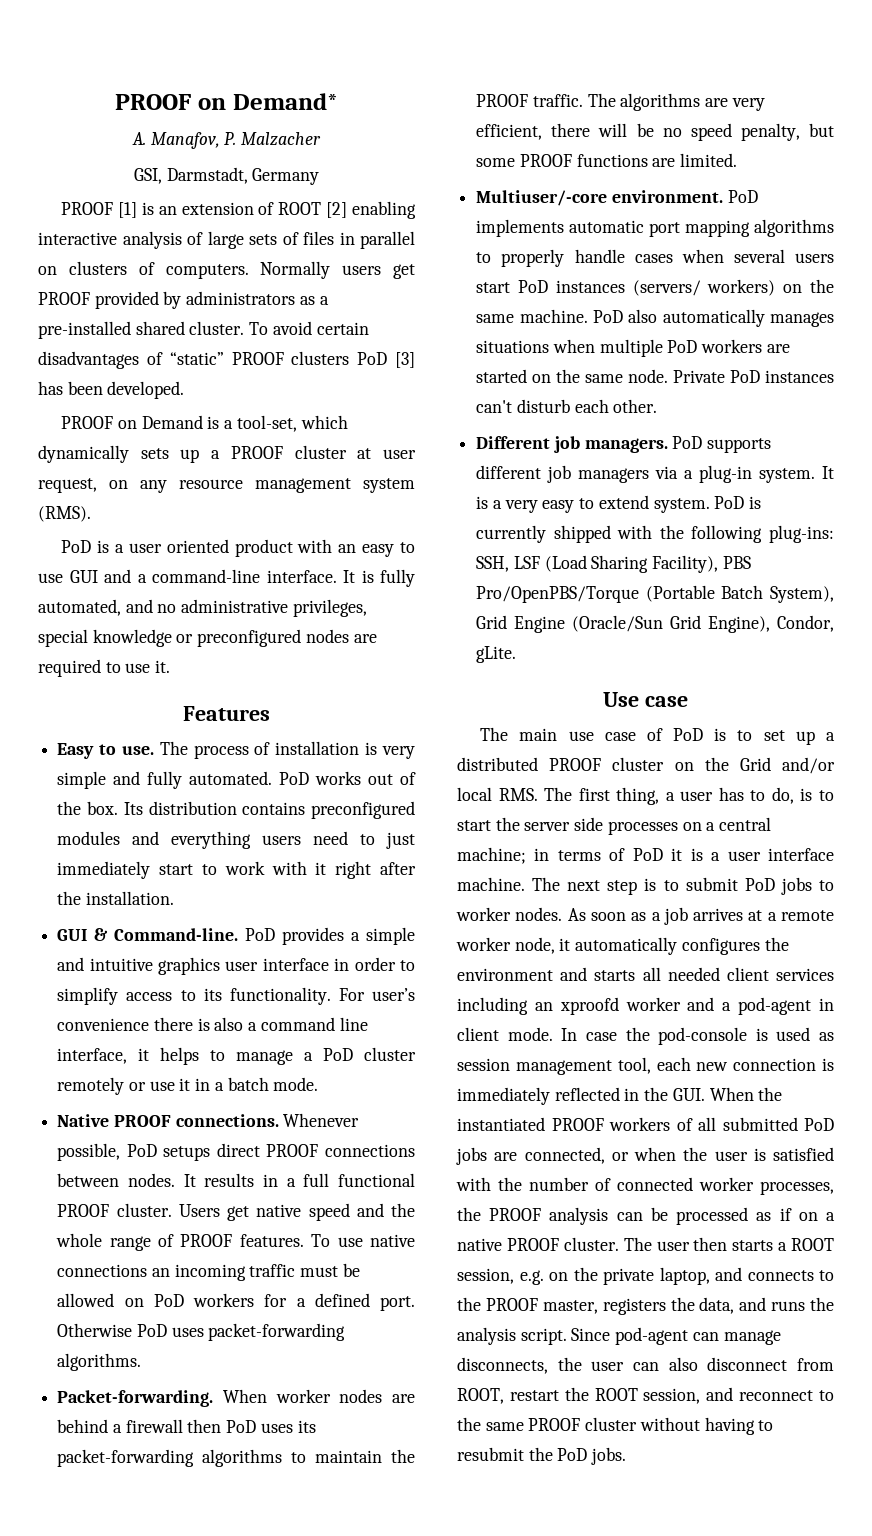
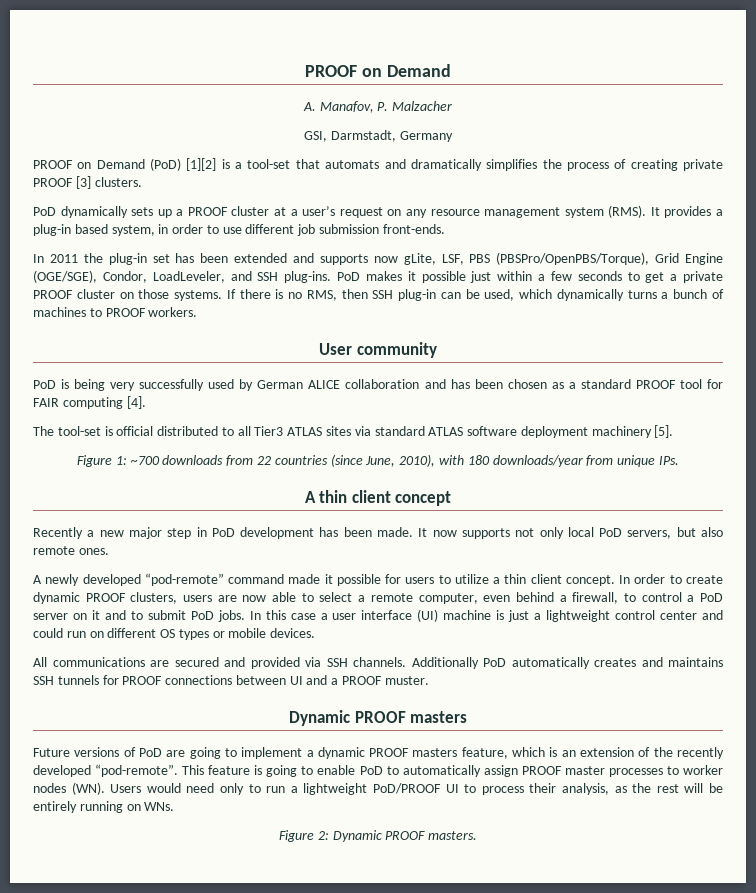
[115,93,338,110] PROOF on Demand* -> [305,64,451,77] PROOF on Demand
[118,201,416,219] [38,231,415,249] [38,261,415,279] [38,291,329,309] [38,321,369,339] [38,351,415,369] [38,381,185,399] [61,415,348,432] [1] is an extension of ROOT [2] enabling interactive analysis of large sets of files in parallel on clusters of computers. Normally users get PROOF provided by administrators as a pre-installed shared cluster. To avoid certain disadvantages of “static” PROOF clusters PoD [3] has been developed. // PROOF on Demand is a tool-set, which -> [77,158,724,171] [33,176,142,189] [33,207,56,216] on Demand (PoD) [1][2] is a tool-set that automats and dramatically simplifies the process of creating private PROOF [3] clusters. // PoD
[383,449,417,459] [38,478,97,493] user request, -> [290,206,383,218] a user’s request
[61,539,415,557] [38,569,415,587] [38,599,367,617] [38,629,377,647] [38,659,171,677] [183,706,270,721] [57,741,415,759] [57,771,417,789] [57,801,415,819] [57,831,415,849] [57,861,416,879] [57,891,174,905] [57,927,415,945] [57,957,416,975] [57,987,415,1005] [57,1017,368,1031] [57,1047,417,1065] [57,1077,319,1095] [57,1113,360,1127] [57,1143,416,1161] [57,1173,416,1187] [57,1203,415,1221] [56,1233,416,1251] [57,1263,360,1281] [57,1293,415,1311] [57,1323,346,1341] [57,1353,142,1371] [57,1389,415,1407] [57,1419,316,1433] [57,1449,415,1467] [476,93,765,111] [476,123,834,141] [476,153,738,167] [476,190,758,206] [476,219,834,237] [476,249,834,267] [476,279,835,296] [476,309,834,327] [476,339,790,357] [476,369,834,383] [476,399,658,413] [476,436,772,453] [476,465,834,483] [476,495,762,513] [476,525,834,543] [476,555,751,573] [476,585,834,603] [476,615,834,633] [476,646,517,663] [603,692,688,707] [480,727,835,745] [457,757,835,774] [457,787,834,805] [457,817,772,835] [457,847,835,864] [457,877,834,895] [456,907,834,925] [456,937,789,955] [457,967,834,981] [457,997,834,1015] [457,1027,834,1045] [457,1057,834,1075] [457,1087,783,1105] [457,1117,834,1131] [456,1147,834,1165] [456,1177,834,1195] [457,1207,835,1225] [457,1237,834,1251] [457,1267,834,1285] [457,1297,834,1315] [457,1327,781,1345] [457,1357,834,1374] [457,1387,834,1404] [457,1417,774,1435] [457,1447,627,1465] // PoD is a user oriented product with an easy to use GUI and a command-line interface. It is fully automated, and no administrative privileges, special knowledge or preconfigured nodes are required to use it. // Features // Easy to use. The process of installation is very simple and fully automated. PoD works out of the box. Its distribution contains preconfigured modules and everything users need to just immediately start to work with it right after the installation. // GUI & Command-line. PoD provides a simple and intuitive graphics user interface in order to simplify access to its functionality. For user’s convenience there is also a command line interface, it helps to manage a PoD cluster remotely or use it in a batch mode. // Native PROOF connections. Whenever possible, PoD setups direct PROOF connections between nodes. It results in a full functional PROOF cluster. Users get native speed and the whole range of PROOF features. To use native connections an incoming traffic must be allowed on PoD workers for a defined port. Otherwise PoD uses packet-forwarding algorithms. // Packet-forwarding. When worker nodes are behind a firewall then PoD uses its packet-forwarding algorithms to maintain the PROOF traffic. The algorithms are very efficient, there will be no speed penalty, but some PROOF functions are limited. // Multiuser/-core environment. PoD implements automatic port mapping algorithms to properly handle cases when several users start PoD instances (servers/ workers) on the same machine. PoD also automatically manages situations when multiple PoD workers are started on the same node. Private PoD instances can't disturb each other. // Different job managers. PoD supports different job managers via a plug-in system. It is a very easy to extend system. PoD is currently shipped with the following plug-ins: SSH, LSF (Load Sharing Facility), PBS Pro/OpenPBS/Torque (Portable Batch System), Grid Engine (Oracle/Sun Grid Engine), Condor, gLite. // Use case // The main use case of PoD is to set up a distributed PROOF cluster on the Grid and/or local RMS. The first thing, a user has to do, is to start the server side processes on a central machine; in terms of PoD it is a user interface machine. The next step is to submit PoD jobs to worker nodes. As soon as a job arrives at a remote worker node, it automatically configures the environment and starts all needed client services including an xproofd worker and a pod-agent in client mode. In case the pod-console is used as session management tool, each new connection is immediately reflected in the GUI. When the instantiated PROOF workers of all submitted PoD jobs are connected, or when the user is satisfied with the number of connected worker processes, the PROOF analysis can be processed as if on a native PROOF cluster. The user then starts a ROOT session, e.g. on the private laptop, and connects to the PROOF master, registers the data, and runs the analysis script. Since pod-agent can manage disconnects, the user can also disconnect from ROOT, restart the ROOT session, and reconnect to the same PROOF cluster without having to resubmit the PoD jobs. -> [650,206,723,218] [33,224,445,236] [33,252,723,265] [33,270,724,283] [33,289,725,301] [33,307,198,317] [319,342,437,358] [33,379,723,391] [33,396,146,409] [33,425,674,438] [77,454,679,467] [304,490,452,506] [33,527,723,539] [33,546,109,555] [33,573,723,586] [33,592,724,604] [33,609,723,622] [33,628,316,640] [33,657,723,669] [33,675,429,685] [289,710,467,726] [33,747,724,759] [33,764,723,777] [33,782,724,795] [33,801,175,813] [278,830,478,842] It provides a plug-in based system, in order to use different job submission front-ends. // In 2011 the plug-in set has been extended and supports now gLite, LSF, PBS (PBSPro/OpenPBS/Torque), Grid Engine (OGE/SGE), Condor, LoadLeveler, and SSH plug-ins. PoD makes it possible just within a few seconds to get a private PROOF cluster on those systems. If there is no RMS, then SSH plug-in can be used, which dynamically turns a bunch of machines to PROOF workers. // User community // PoD is being very successfully used by German ALICE collaboration and has been chosen as a standard PROOF tool for FAIR computing [4]. // The tool-set is official distributed to all Tier3 ATLAS sites via standard ATLAS software deployment machinery [5]. // Figure 1: ~700 downloads from 22 countries (since June, 2010), with 180 downloads/year from unique IPs. // A thin client concept // Recently a new major step in PoD development has been made. It now supports not only local PoD servers, but also remote ones. // A newly developed “pod-remote” command made it possible for users to utilize a thin client concept. In order to create dynamic PROOF clusters, users are now able to select a remote computer, even behind a firewall, to control a PoD server on it and to submit PoD jobs. In this case a user interface (UI) machine is just a lightweight control center and could run on different OS types or mobile devices. // All communications are secured and provided via SSH channels. Additionally PoD automatically creates and maintains SSH tunnels for PROOF connections between UI and a PROOF muster. // Dynamic PROOF masters // Future versions of PoD are going to implement a dynamic PROOF masters feature, which is an extension of the recently developed “pod-remote”. This feature is going to enable PoD to automatically assign PROOF master processes to worker nodes (WN). Users would need only to run a lightweight PoD/PROOF UI to process their analysis, as the rest will be entirely running on WNs. // Figure 2: Dynamic PROOF masters.

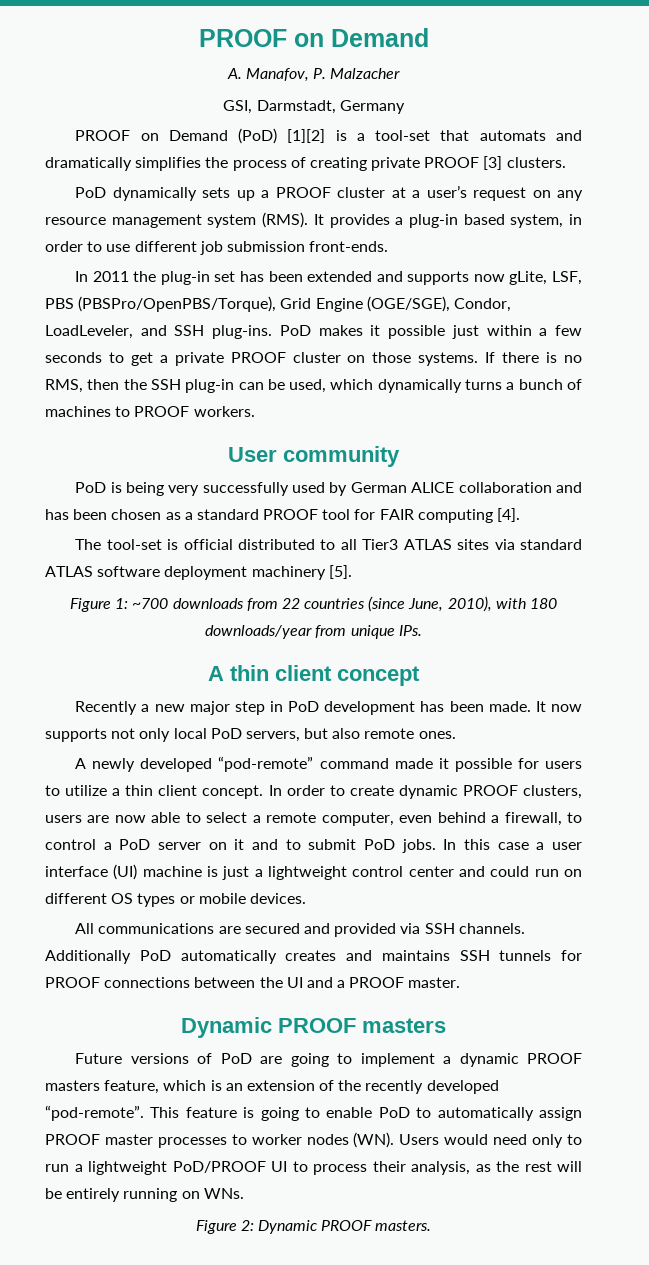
(368, 294) none -> [123,379,147,390] the
(286, 680) none -> [259,977,283,988] the
[384,676,429,685] muster. -> [408,977,461,988] master.

